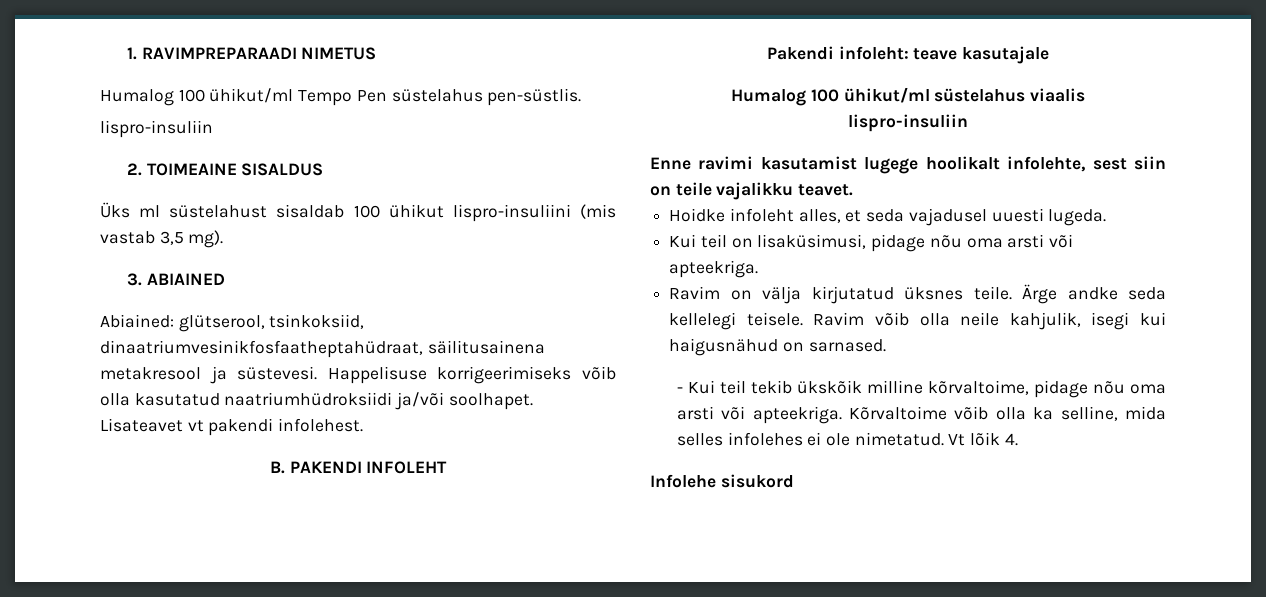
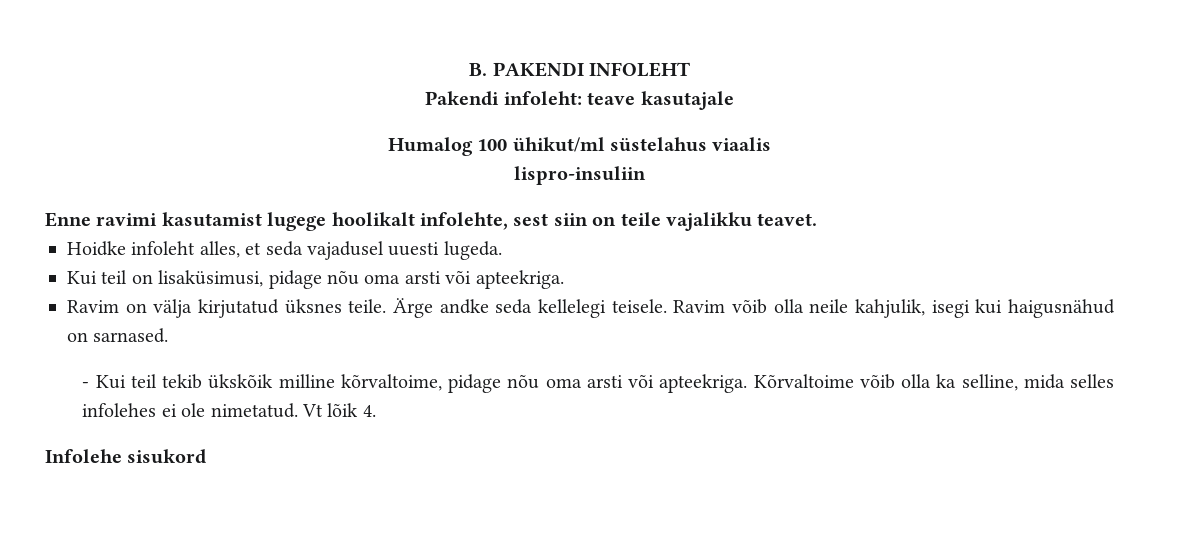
[126,47,377,60] [100,88,582,106] [100,120,213,138] [126,163,324,176] [100,202,616,222] [100,230,224,248] [126,273,225,286] [100,314,365,332] [100,340,545,358] [100,366,616,384] [100,392,533,410] [100,418,364,436] 1. RAVIMPREPARAADI NIMETUS // Humalog 100 ühikut/ml Tempo Pen süstelahus pen-süstlis. // lispro-insuliin // 2. TOIMEAINE SISALDUS // Üks ml süstelahust sisaldab 100 ühikut lispro-insuliini (mis vastab 3,5 mg). // 3. ABIAINED // Abiained: glütserool, tsinkoksiid, dinaatriumvesinikfosfaatheptahüdraat, säilitusainena metakresool ja süstevesi. Happelisuse korrigeerimiseks võib olla kasutatud naatriumhüdroksiidi ja/või soolhapet. Lisateavet vt pakendi infolehest. // -> (469, 69) none

